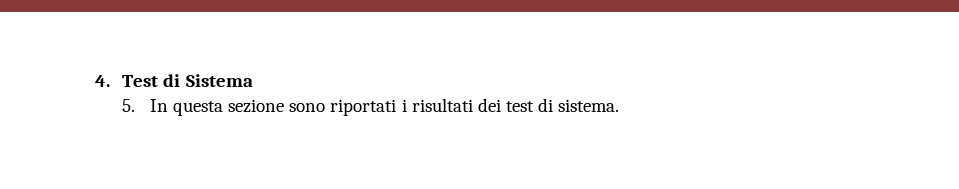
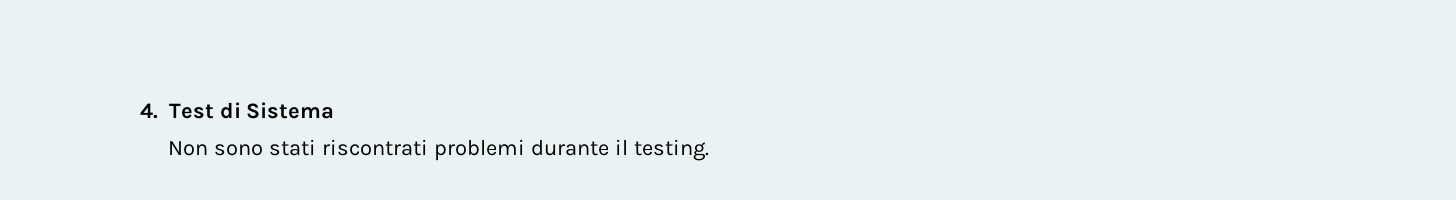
[122,98,620,116] 5. In questa sezione sono riportati i risultati dei test di sistema. -> [168,139,709,161] Non sono stati riscontrati problemi durante il testing.

